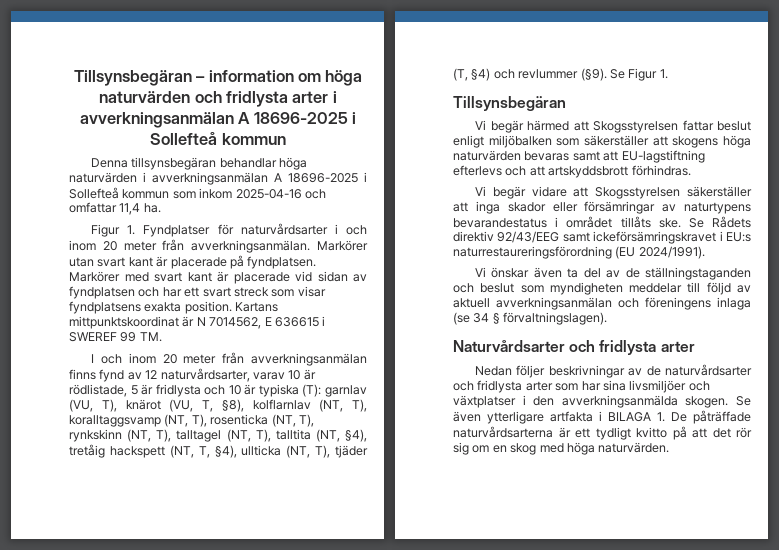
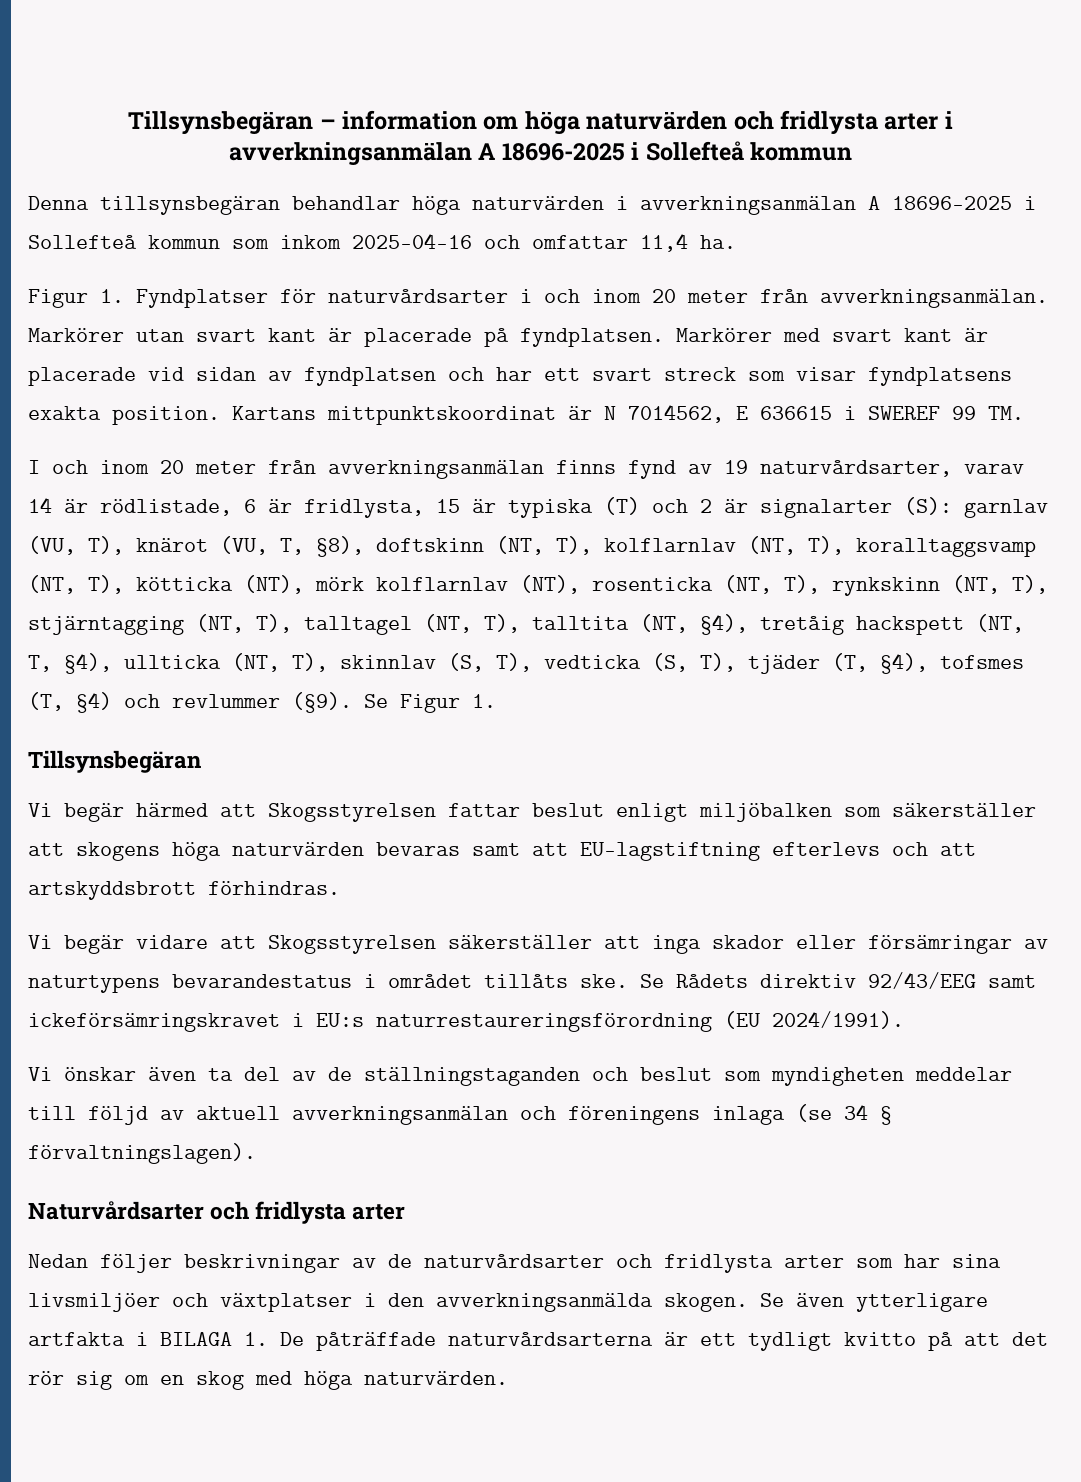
[145,370,158,379] 12 -> [724,460,748,474] 19
[288,370,301,380] 10 -> [28,497,52,513] 14
[130,384,322,397] 5 är fridlysta och 10 är typiska (T): -> [244,497,952,518] 6 är fridlysta, 15 är typiska (T) och 2 är signalarter (S):
(244, 405) none -> [376,536,592,555] doftskinn (NT, T),
(207, 420) none -> [136,575,580,594] kötticka (NT), mörk kolflarnlav (NT),
(172, 435) none -> [28,614,292,635] stjärntagging (NT, T),
[335,445,368,458] tjäder -> [340,653,1024,674] skinnlav (S, T), vedticka (S, T), tjäder (T, §4), tofsmes

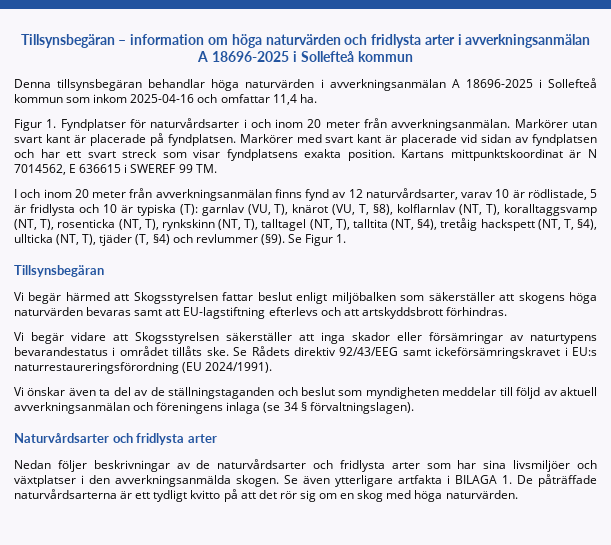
[724,460,748,474] 19 -> [348,189,363,198] 12
[28,497,52,513] 14 -> [495,189,510,198] 10
[244,497,952,518] 6 är fridlysta, 15 är typiska (T) och 2 är signalarter (S): -> [590,189,597,198] [14,204,198,216] 5 är fridlysta och 10 är typiska (T):
[376,536,592,555] doftskinn (NT, T), -> (394, 209) none
[136,575,580,594] kötticka (NT), mörk kolflarnlav (NT), -> (55, 224) none
[28,614,292,635] stjärntagging (NT, T), -> (259, 224) none
[340,653,1024,674] skinnlav (S, T), vedticka (S, T), tjäder (T, §4), tofsmes -> [99,234,133,246] tjäder

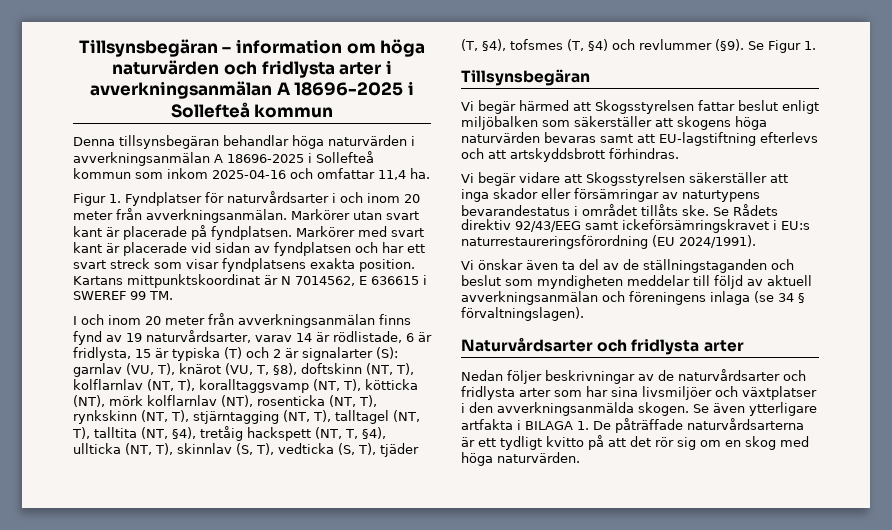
[348,189,363,198] 12 -> [126,333,142,342] 19
[495,189,510,198] 10 -> [296,333,312,342] 14
[590,189,597,198] [14,204,198,216] 5 är fridlysta och 10 är typiska (T): -> [406,332,432,342] [73,347,398,361] 6 är fridlysta, 15 är typiska (T) och 2 är signalarter (S):
(394, 209) none -> [301,363,414,375] doftskinn (NT, T),
(55, 224) none -> [365,379,418,390] [73,395,253,407] kötticka (NT), mörk kolflarnlav (NT),
(259, 224) none -> [193,410,331,424] stjärntagging (NT, T),
[99,234,133,246] tjäder -> [177,443,419,457] [461,39,563,51] skinnlav (S, T), vedticka (S, T), tjäder (T, §4), tofsmes

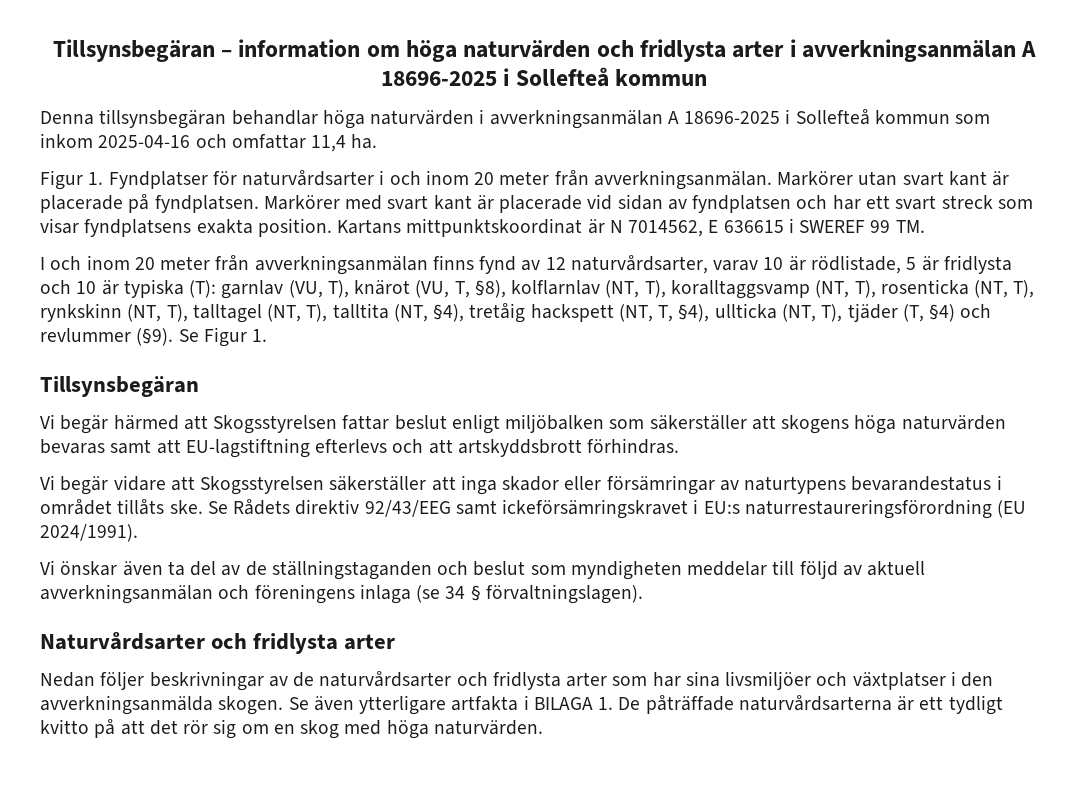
[126,333,142,342] 19 -> [545,257,566,270] 12
[296,333,312,342] 14 -> [763,257,784,270] 10
[406,332,432,342] [73,347,398,361] 6 är fridlysta, 15 är typiska (T) och 2 är signalarter (S): -> [906,255,1012,274] [40,279,217,298] 5 är fridlysta och 10 är typiska (T):
[301,363,414,375] doftskinn (NT, T), -> (506, 289) none
[365,379,418,390] [73,395,253,407] kötticka (NT), mörk kolflarnlav (NT), -> (876, 289) none
[193,410,331,424] stjärntagging (NT, T), -> (188, 313) none
[177,443,419,457] [461,39,563,51] skinnlav (S, T), vedticka (S, T), tjäder (T, §4), tofsmes -> [847,303,898,322] tjäder

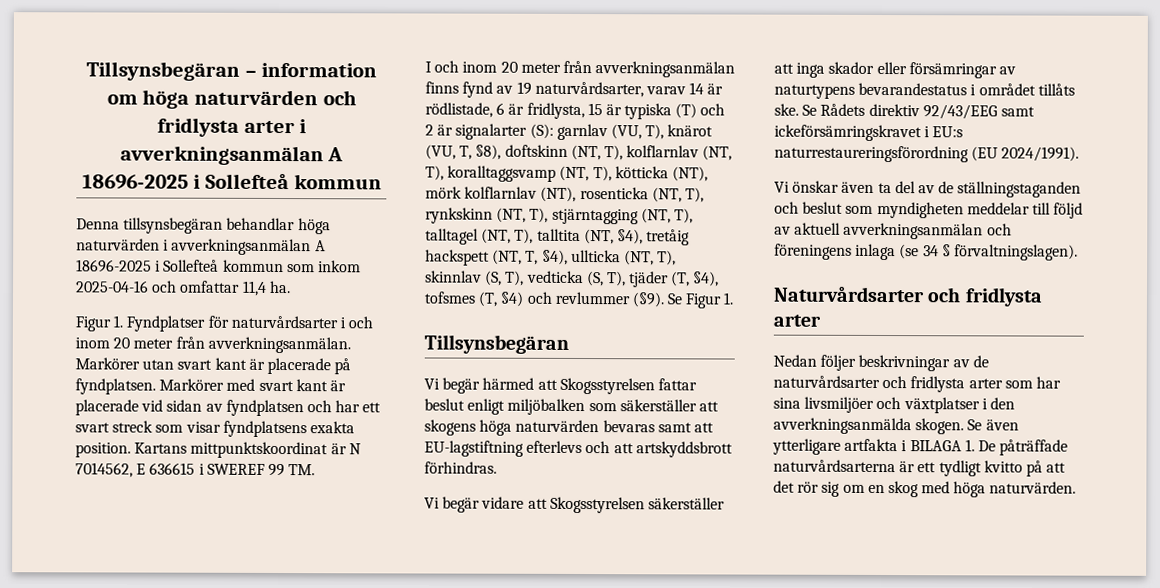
[545,257,566,270] 12 -> [516,81,532,95] 19
[763,257,784,270] 10 -> [689,82,705,95] 14
[906,255,1012,274] [40,279,217,298] 5 är fridlysta och 10 är typiska (T): -> [496,102,726,120] [425,123,554,140] 6 är fridlysta, 15 är typiska (T) och 2 är signalarter (S):
(506, 289) none -> [504,144,623,161] doftskinn (NT, T),
(876, 289) none -> [614,166,708,182] [425,186,577,202] kötticka (NT), mörk kolflarnlav (NT),
(188, 313) none -> [551,208,693,225] stjärntagging (NT, T),
[847,303,898,322] tjäder -> [425,270,720,288] [424,291,476,304] skinnlav (S, T), vedticka (S, T), tjäder (T, §4), tofsmes

